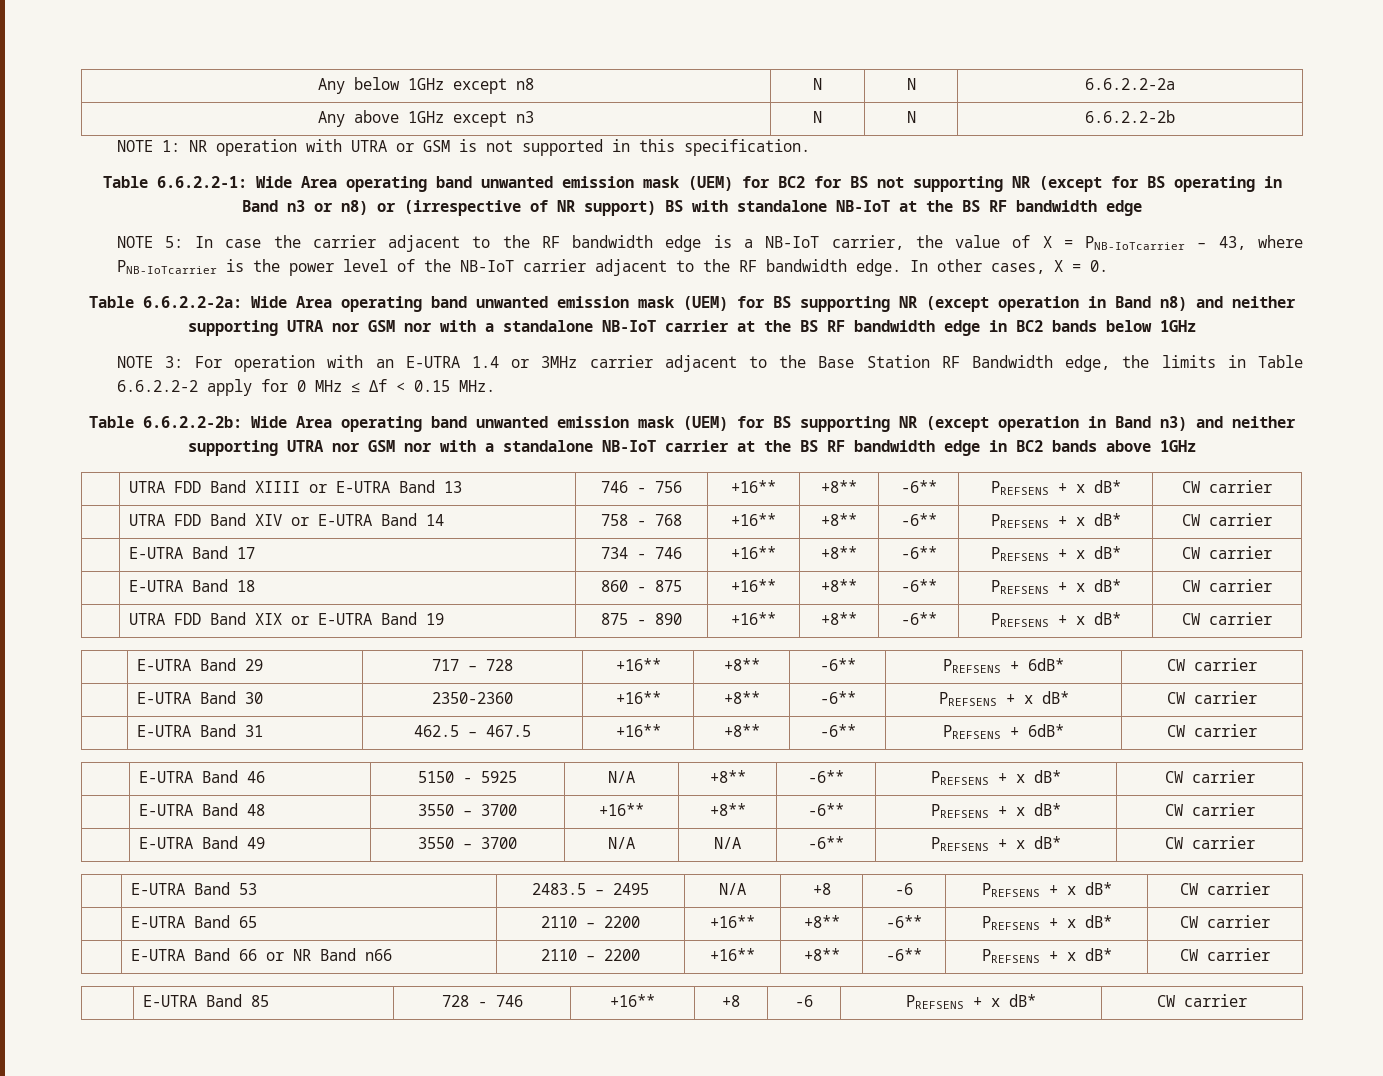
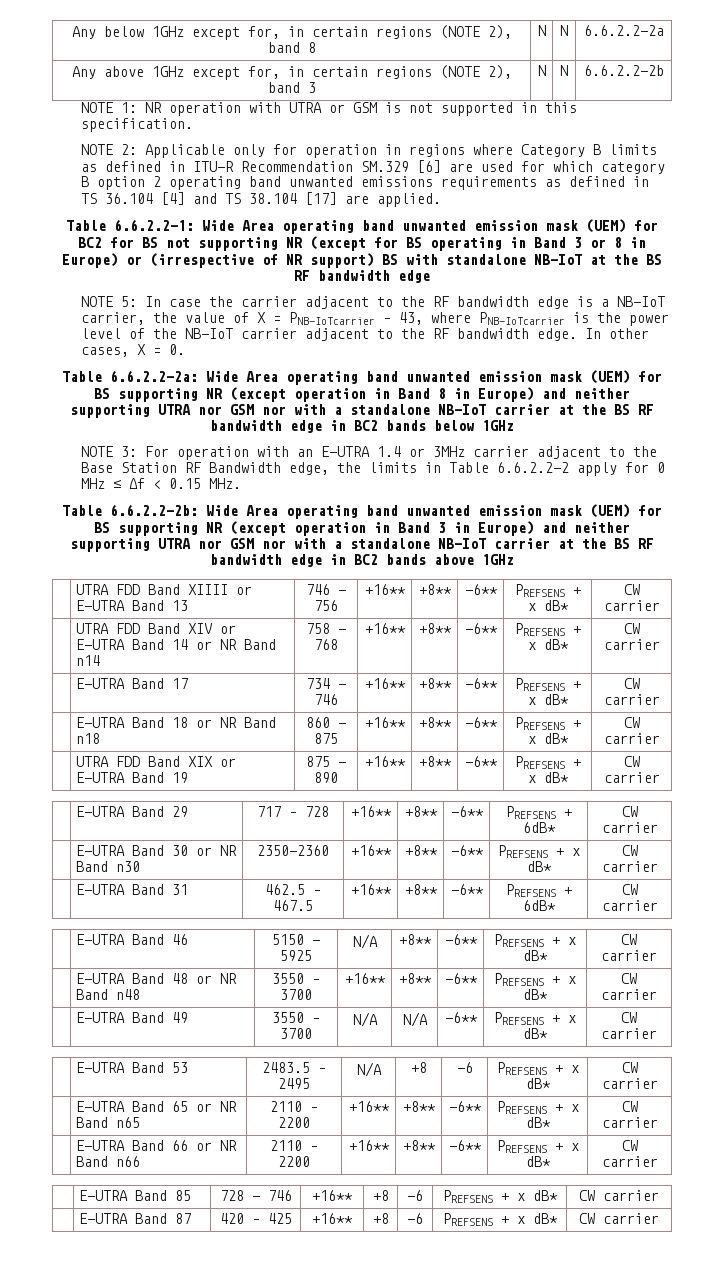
[516,78,534,90] n8 -> [247,25,512,39] [267,42,316,53] for, in certain regions (NOTE 2), band 8
[516,111,534,123] n3 -> [247,65,512,79] [267,82,316,93] for, in certain regions (NOTE 2), band 3
(810, 147) none -> [80,144,657,158] [80,160,665,174] [80,176,649,190] [80,192,441,207] // NOTE 2: Applicable only for operation in regions where Category B limits as defined in ITU-R Recommendation SM.329 [6] are used for which category B option 2 operating band unwanted emissions requirements as defined in TS 36.104 [4] and TS 38.104 [17] are applied.
[287,200,368,215] n3 or n8) -> [574,237,646,248] [62,253,118,268] 3 or 8 in Europe)
[1160,296,1187,311] n8) -> [438,387,534,402] 8 in Europe)
[1160,416,1187,431] n3) -> [438,521,534,536] 3 in Europe)
(445, 520) none -> [196,639,277,650] [76,655,101,666] or NR Band n14
(256, 586) none -> [196,717,277,728] [76,733,101,744] or NR Band n18
(264, 698) none -> [196,845,238,856] [76,861,141,872] or NR Band n30
(266, 810) none -> [196,973,238,984] [76,989,141,1000] or NR Band n48
(258, 922) none -> [196,1101,238,1112] [76,1117,141,1128] or NR Band n65
(1247, 1000) none -> [79,1213,192,1224] [219,1213,292,1224] [312,1213,353,1224] [372,1213,389,1224] [407,1213,423,1224] [442,1213,558,1226] [579,1213,659,1224] // | E-UTRA Band 87 | 420 – 425 | +16** | +8 | -6 | PREFSENS + x dB* | CW carrier

